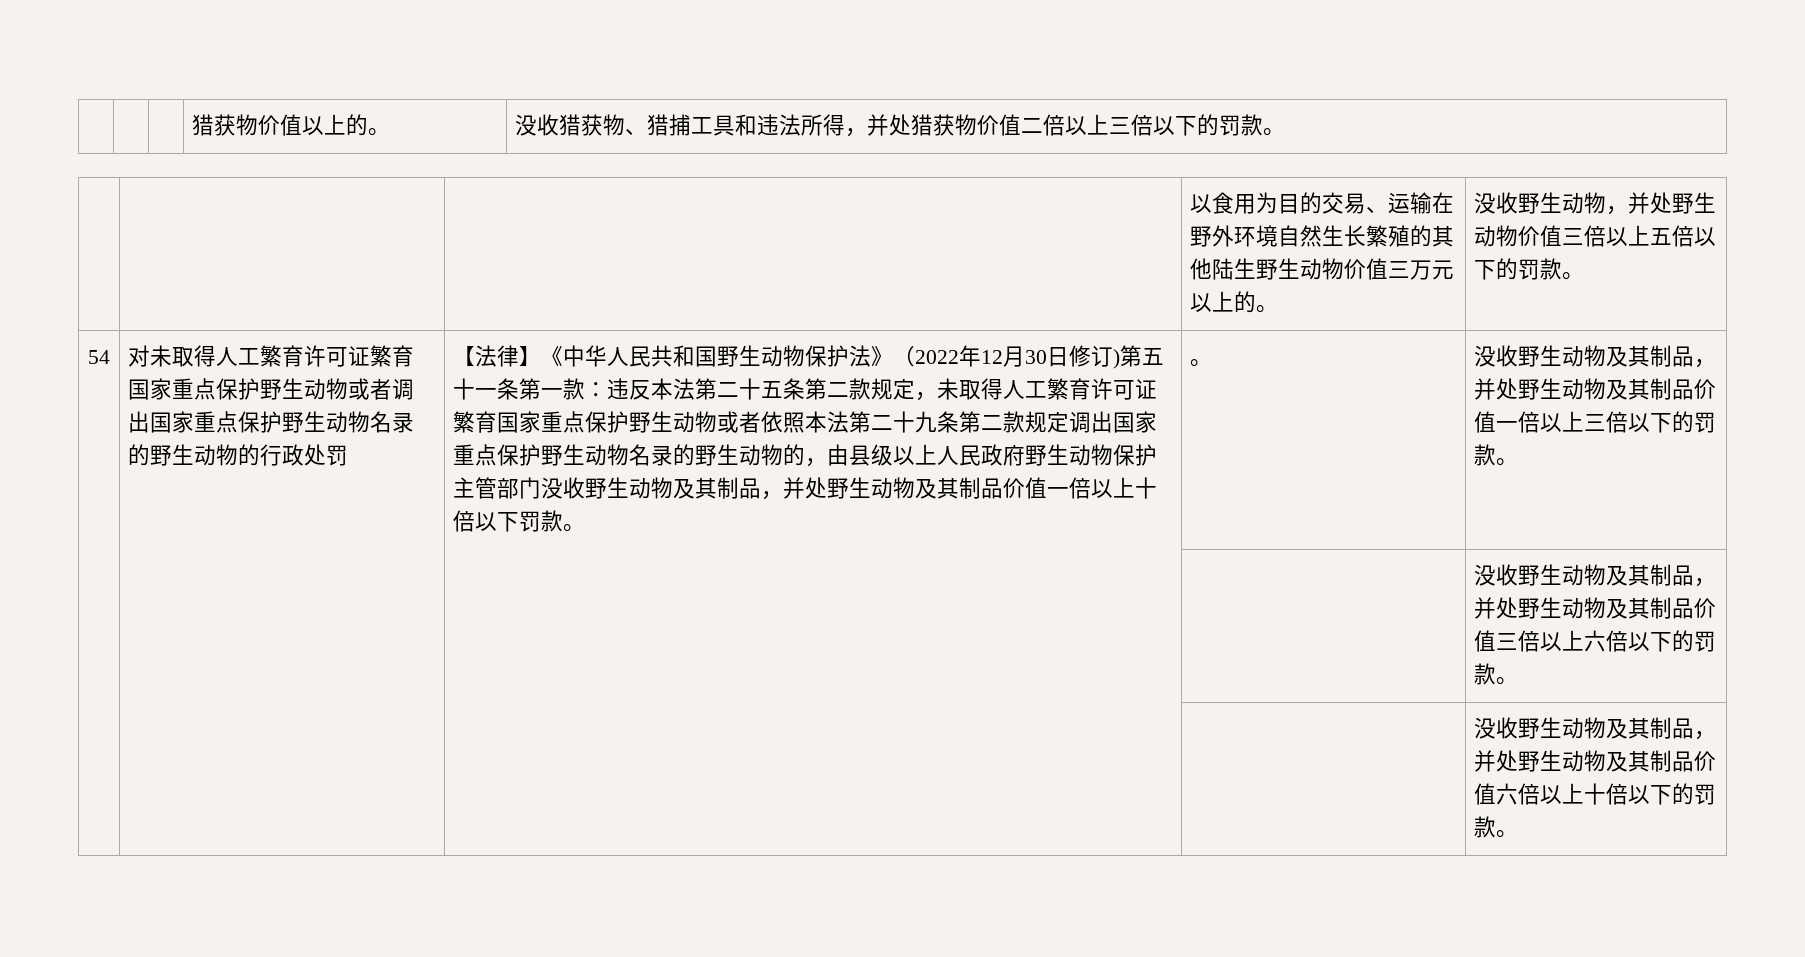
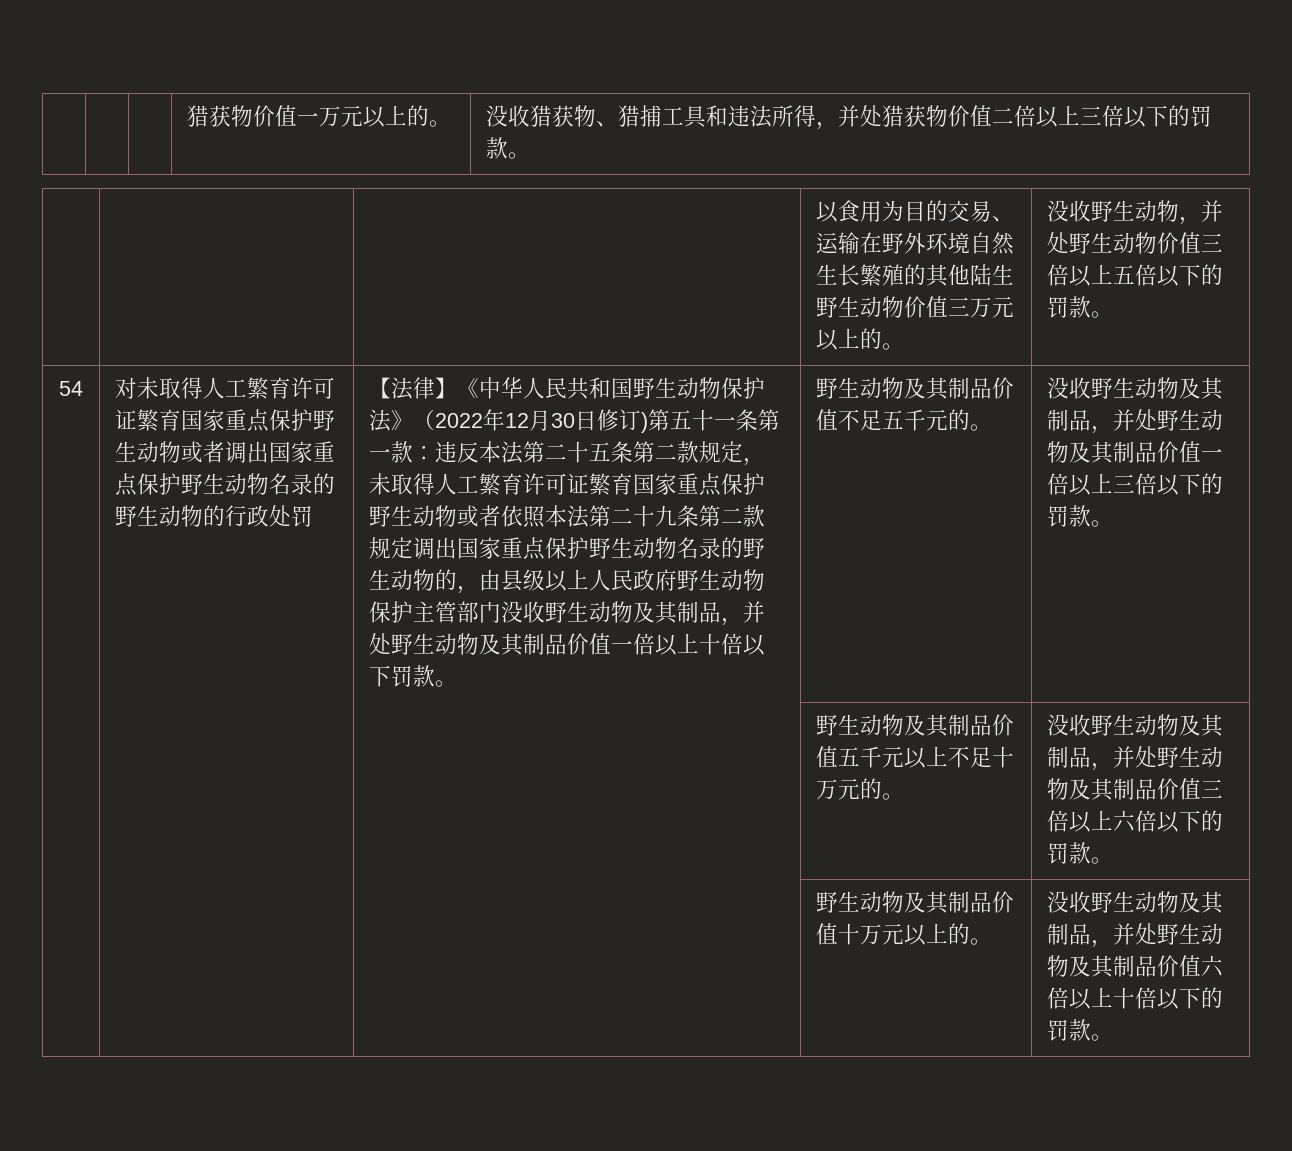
[192,114,303,136] | | | 猎获物价值 -> [187,105,364,127] | | | 猎获物价值一万元
(586, 528) none -> [816,377,1015,400] [816,409,971,431] 野生动物及其制品价值不足五千元的
(1519, 462) none -> [816,714,1015,737] [816,746,1015,769] [816,778,905,800] 野生动物及其制品价值五千元以上不足十万元的。
(1519, 681) none -> [816,891,1015,914] [816,923,993,946] 野生动物及其制品价值十万元以上的。

